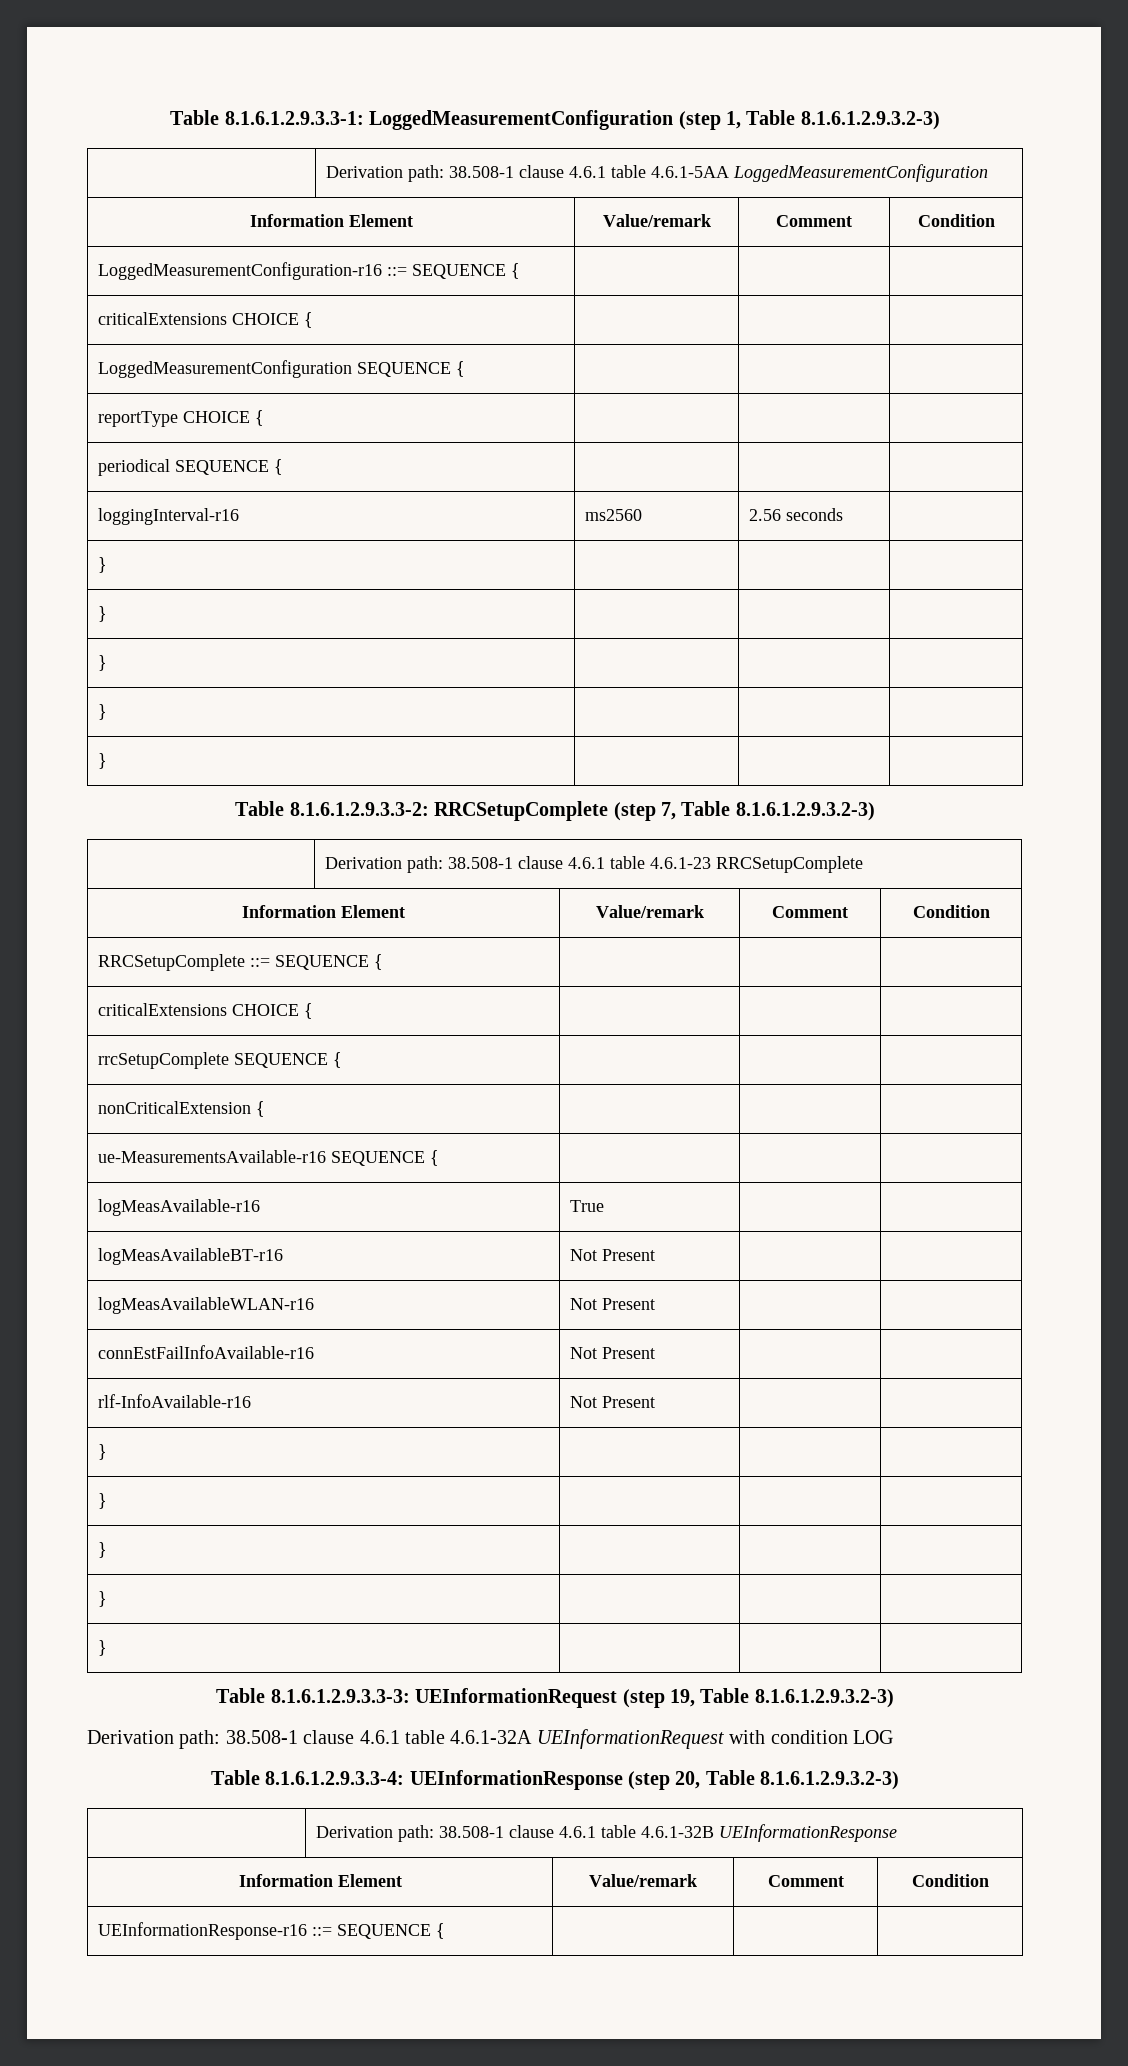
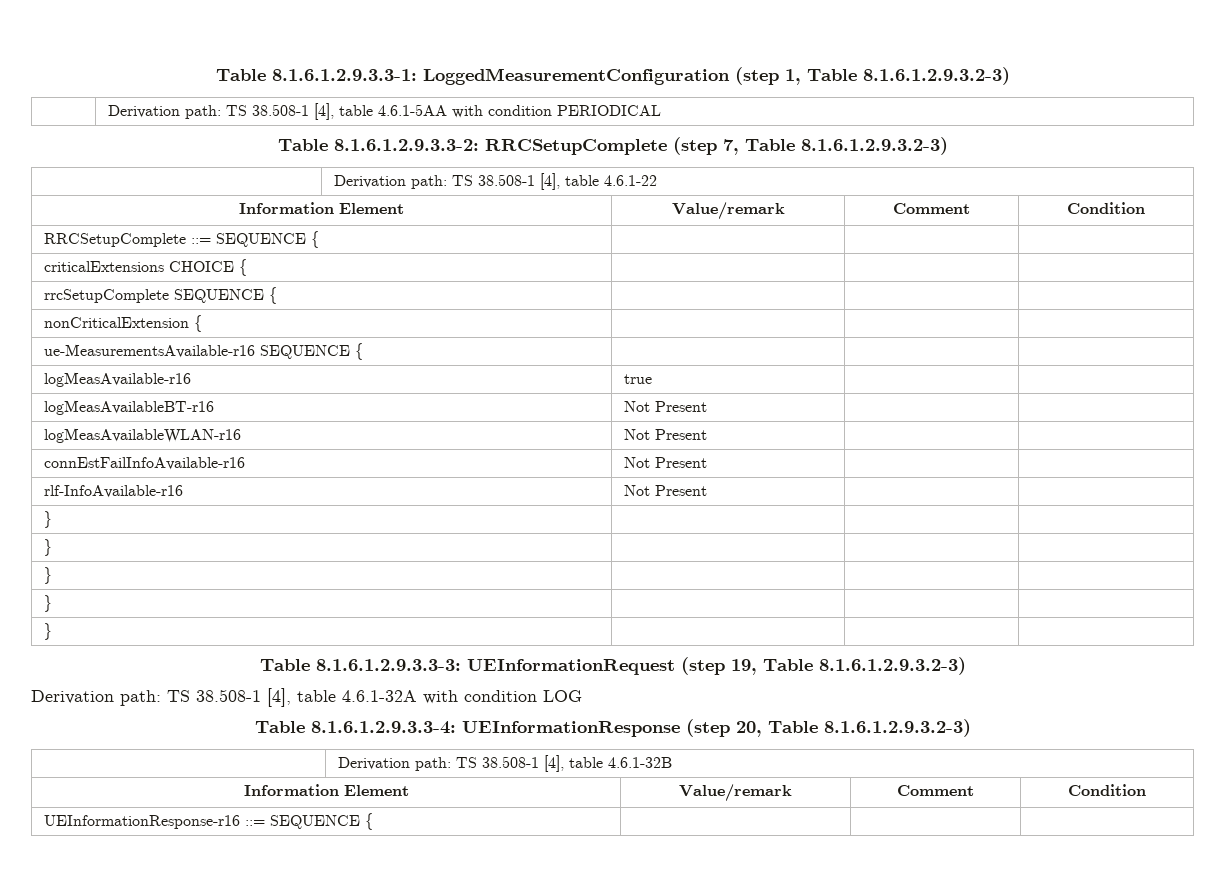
[448,164,988,182] [249,214,413,227] [602,214,711,227] [776,215,852,227] [917,214,995,227] [97,262,520,280] [97,312,313,328] [97,360,465,378] [97,410,264,427] [97,459,283,476] [97,508,239,525] [584,509,642,521] [748,508,843,521] [97,557,107,573] [97,606,107,622] [97,655,107,671] [97,704,107,720] [97,753,107,769] 38.508-1 clause 4.6.1 table 4.6.1-5AA LoggedMeasurementConfiguration // Information Element | Value/remark | Comment | Condition // LoggedMeasurementConfiguration-r16 ::= SEQUENCE { | | | // criticalExtensions CHOICE { | | | // LoggedMeasurementConfiguration SEQUENCE { | | | // reportType CHOICE { | | | // periodical SEQUENCE { | | | // loggingInterval-r16 | ms2560 | 2.56 seconds | // } | | | // } | | | // } | | | // } | | | // } | | | -> [225,103,661,120] TS 38.508-1 [4], table 4.6.1-5AA with condition PERIODICAL
[447,856,863,873] 38.508-1 clause 4.6.1 table 4.6.1-23 RRCSetupComplete -> [451,173,657,190] TS 38.508-1 [4], table 4.6.1-22
[569,1200,604,1212] True -> [623,374,652,384] true
[225,1730,400,1744] 38.508-1 clause 4.6.1 -> [167,688,291,707] TS 38.508-1 [4],
[536,1729,724,1749] UEInformationRequest -> (417, 696) none
[438,1825,596,1838] 38.508-1 clause 4.6.1 -> [455,755,564,772] TS 38.508-1 [4],
[718,1824,897,1842] UEInformationResponse -> (672, 762) none

